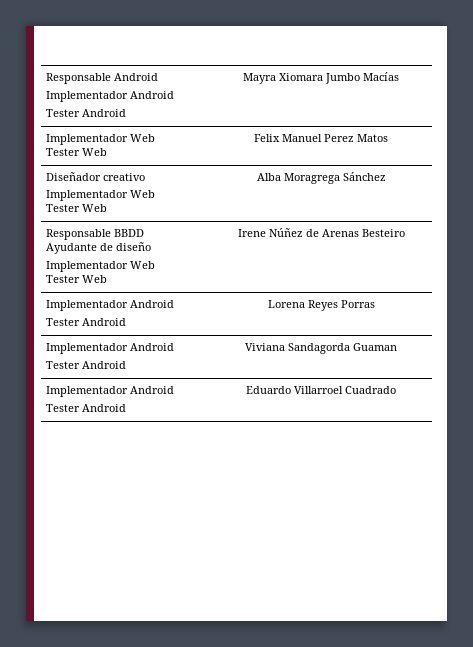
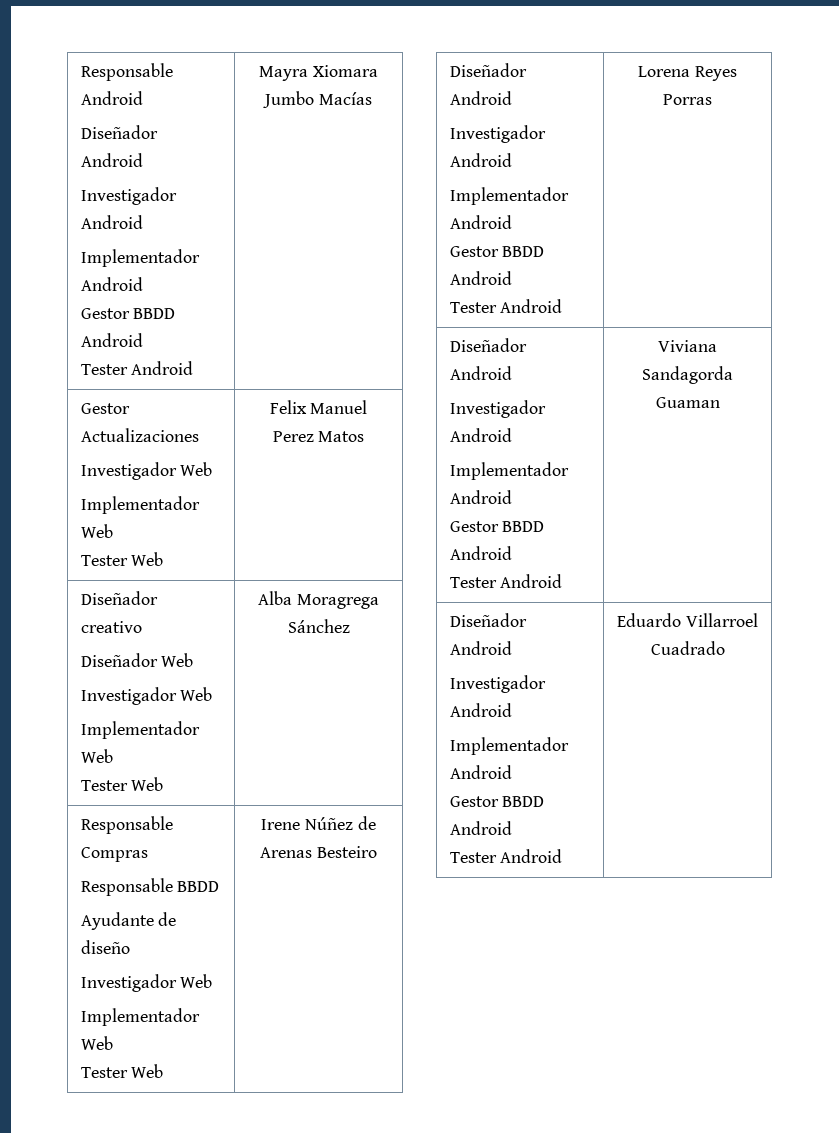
[45,91,174,102] // Implementador Android -> [80,125,158,139] [80,153,143,167] [80,187,177,205] [80,215,143,229] [80,249,200,267] [80,277,143,291] [80,308,176,319] [80,333,143,347] // Diseñador Android // Investigador Android // Implementador Android // Gestor BBDD Android
(399, 76) none -> [80,403,130,414] [80,428,199,442] [80,462,213,480] Gestor Actualizaciones // Investigador Web //
(145, 177) none -> [80,653,194,667] [80,687,213,705] // Diseñador Web // Investigador Web
(111, 234) none -> [80,847,148,862] [80,878,173,896] Compras // Responsable
(151, 246) none -> [80,974,213,992] // Investigador Web
[45,300,174,311] Implementador Android -> [449,63,527,77] [449,91,512,105] [449,125,546,143] [449,153,512,167] [449,187,569,205] [449,215,512,229] [449,246,545,257] [449,271,512,285] Diseñador Android // Investigador Android // Implementador Android // Gestor BBDD Android
[45,343,174,354] Implementador Android -> [449,338,527,352] [449,366,512,380] [449,400,546,418] [449,428,512,442] [449,462,569,480] [449,490,512,504] [449,521,545,532] [449,546,512,560] Diseñador Android // Investigador Android // Implementador Android // Gestor BBDD Android
[45,386,174,397] Implementador Android -> [449,613,527,627] [449,641,512,655] [449,675,546,693] [449,703,512,717] [449,737,569,755] [449,765,512,779] [449,796,545,807] [449,821,512,835] Diseñador Android // Investigador Android // Implementador Android // Gestor BBDD Android

